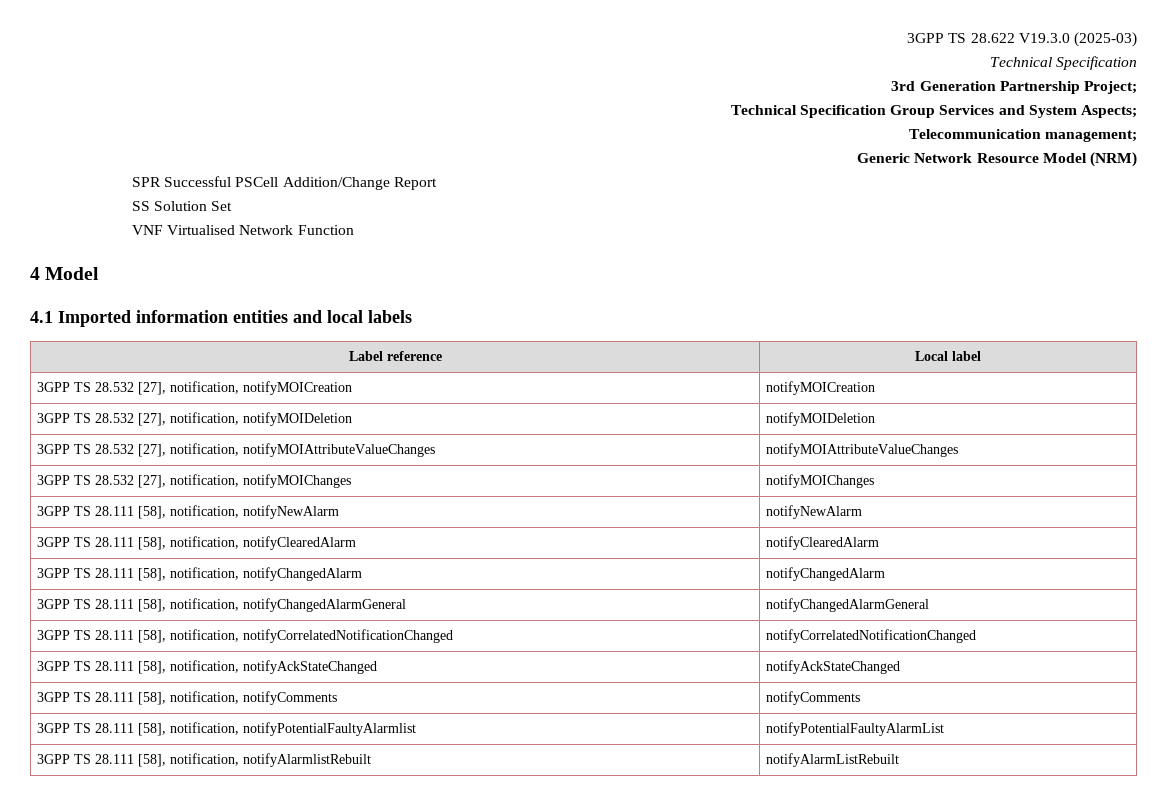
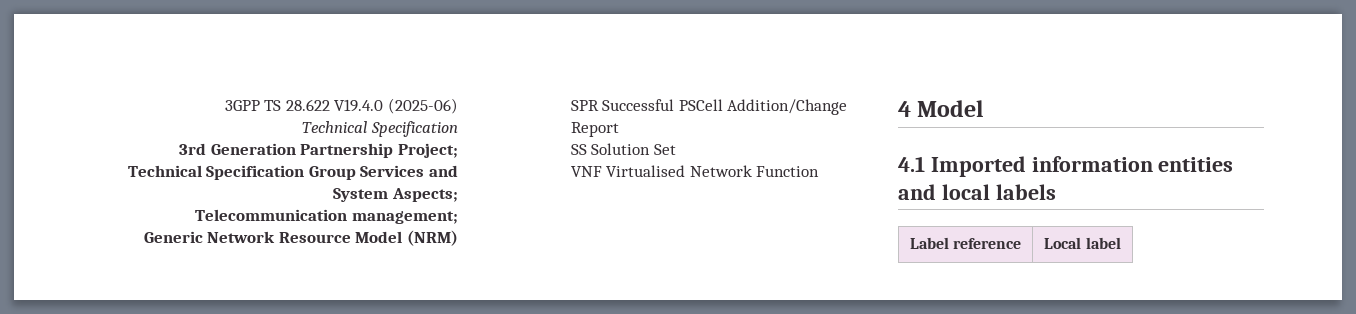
[1018,32,1137,47] V19.3.0 (2025-03) -> [334,98,458,114] V19.4.0 (2025-06)
[36,381,352,395] [765,381,875,395] [36,412,352,426] [765,412,875,426] [36,443,435,457] [765,443,958,457] [36,474,351,488] [765,474,874,488] [36,505,339,519] [765,505,862,519] [36,536,356,550] [765,536,879,550] [36,567,362,581] [765,567,885,581] [36,598,406,612] [765,598,929,612] [36,629,453,643] [765,629,976,643] [36,660,377,674] [765,660,900,674] [36,691,337,705] [765,691,860,705] [36,722,416,736] [765,722,944,736] [36,753,371,767] [765,753,899,767] // 3GPP TS 28.532 [27], notification, notifyMOICreation | notifyMOICreation // 3GPP TS 28.532 [27], notification, notifyMOIDeletion | notifyMOIDeletion // 3GPP TS 28.532 [27], notification, notifyMOIAttributeValueChanges | notifyMOIAttributeValueChanges // 3GPP TS 28.532 [27], notification, notifyMOIChanges | notifyMOIChanges // 3GPP TS 28.111 [58], notification, notifyNewAlarm | notifyNewAlarm // 3GPP TS 28.111 [58], notification, notifyClearedAlarm | notifyClearedAlarm // 3GPP TS 28.111 [58], notification, notifyChangedAlarm | notifyChangedAlarm // 3GPP TS 28.111 [58], notification, notifyChangedAlarmGeneral | notifyChangedAlarmGeneral // 3GPP TS 28.111 [58], notification, notifyCorrelatedNotificationChanged | notifyCorrelatedNotificationChanged // 3GPP TS 28.111 [58], notification, notifyAckStateChanged | notifyAckStateChanged // 3GPP TS 28.111 [58], notification, notifyComments | notifyComments // 3GPP TS 28.111 [58], notification, notifyPotentialFaultyAlarmlist | notifyPotentialFaultyAlarmList // 3GPP TS 28.111 [58], notification, notifyAlarmlistRebuilt | notifyAlarmListRebuilt -> (1121, 243) none

